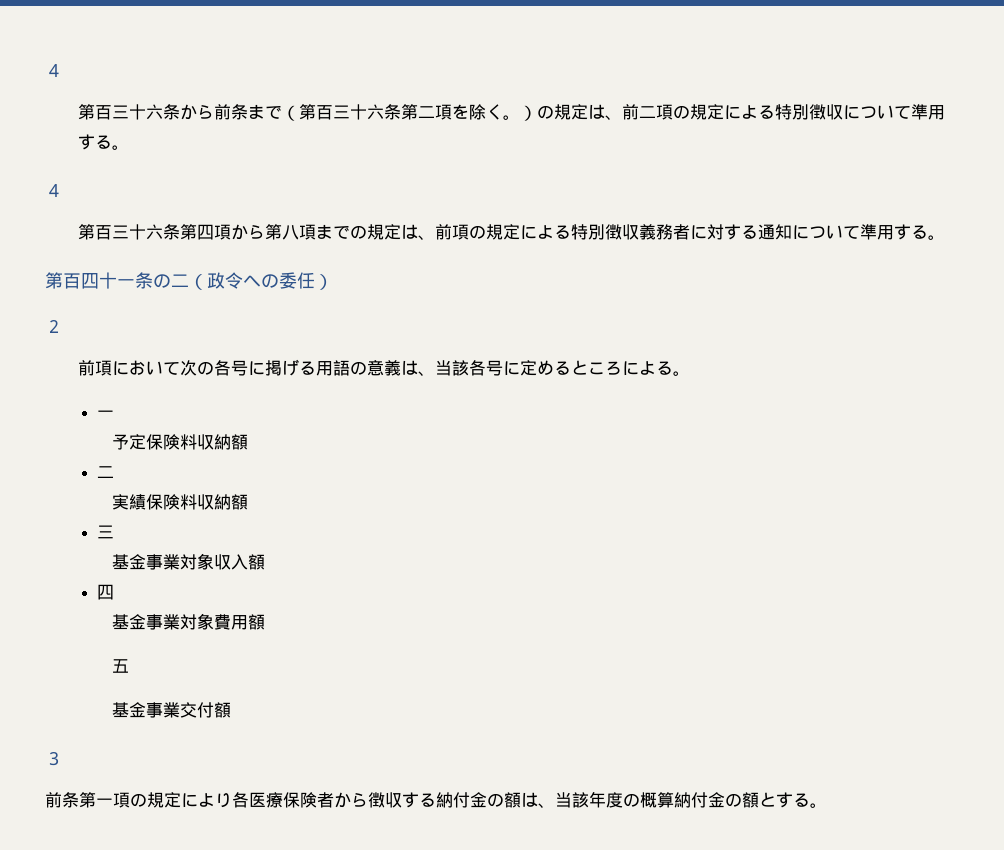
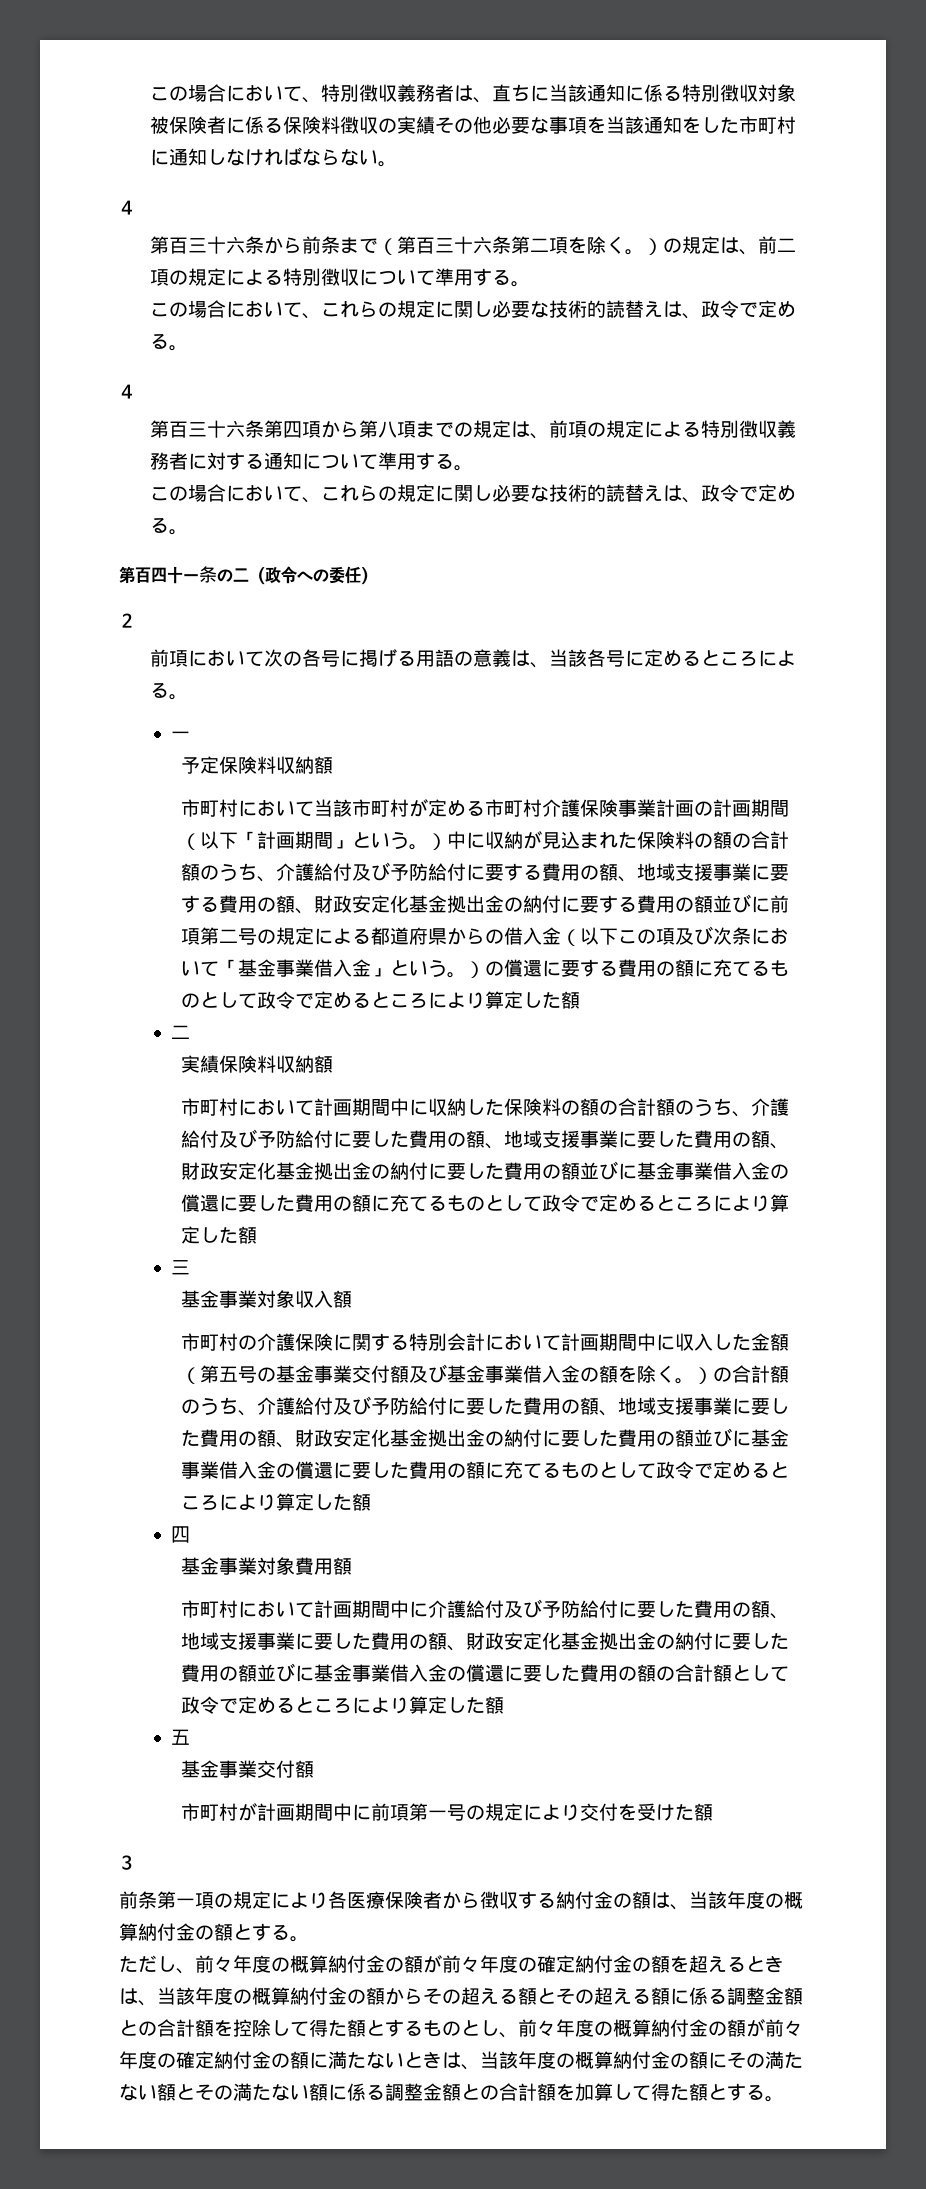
(45, 70) none -> [149,84,796,103] [149,116,796,134] [149,147,397,167] この場合において、特別徴収義務者は、直ちに当該通知に係る特別徴収対象被保険者に係る保険料徴収の実績その他必要な事項を当該通知をした市町村に通知しなければならない。 //
(130, 147) none -> [149,300,796,319] [149,333,188,351] // この場合において、これらの規定に関し必要な技術的読替えは、政令で定める。
(946, 237) none -> [149,484,796,503] [149,517,188,535] // この場合において、これらの規定に関し必要な技術的読替えは、政令で定める。
(248, 442) none -> [180,799,789,817] [180,831,789,850] [180,862,789,882] [180,894,789,914] [180,926,789,946] [180,959,789,978] [180,991,580,1009] // 市町村において当該市町村が定める市町村介護保険事業計画の計画期間（以下「計画期間」という。）中に収納が見込まれた保険料の額の合計額のうち、介護給付及び予防給付に要する費用の額、地域支援事業に要する費用の額、財政安定化基金拠出金の納付に要する費用の額並びに前項第二号の規定による都道府県からの借入金（以下この項及び次条において「基金事業借入金」という。）の償還に要する費用の額に充てるものとして政令で定めるところにより算定した額
(248, 502) none -> [180,1098,789,1117] [180,1129,789,1149] [180,1161,789,1180] [180,1194,789,1212] [180,1226,257,1244] // 市町村において計画期間中に収納した保険料の額の合計額のうち、介護給付及び予防給付に要した費用の額、地域支援事業に要した費用の額、財政安定化基金拠出金の納付に要した費用の額並びに基金事業借入金の償還に要した費用の額に充てるものとして政令で定めるところにより算定した額
(265, 562) none -> [180,1333,789,1351] [180,1364,789,1384] [180,1396,789,1416] [180,1428,789,1448] [180,1461,789,1479] [180,1493,371,1511] // 市町村の介護保険に関する特別会計において計画期間中に収入した金額（第五号の基金事業交付額及び基金事業借入金の額を除く。）の合計額のうち、介護給付及び予防給付に要した費用の額、地域支援事業に要した費用の額、財政安定化基金拠出金の納付に要した費用の額並びに基金事業借入金の償還に要した費用の額に充てるものとして政令で定めるところにより算定した額
[111,659,129,673] [111,702,214,718] 五 // 基金事業交付 -> [180,1599,789,1619] [180,1632,789,1651] [180,1663,789,1682] [180,1696,504,1714] [170,1729,190,1745] [180,1760,314,1778] [180,1803,694,1821] 市町村において計画期間中に介護給付及び予防給付に要した費用の額、地域支援事業に要した費用の額、財政安定化基金拠出金の納付に要した費用の額並びに基金事業借入金の償還に要した費用の額の合計額として政令で定めるところにより算定した額 // 五 // 基金事業交付額 // 市町村が計画期間中に前項第一号の規定により交付を受けた
(827, 805) none -> [119,1955,784,1974] [119,1987,803,2006] [119,2019,803,2038] [119,2051,803,2070] [119,2083,784,2102] // ただし、前々年度の概算納付金の額が前々年度の確定納付金の額を超えるときは、当該年度の概算納付金の額からその超える額とその超える額に係る調整金額との合計額を控除して得た額とするものとし、前々年度の概算納付金の額が前々年度の確定納付金の額に満たないときは、当該年度の概算納付金の額にその満たない額とその満たない額に係る調整金額との合計額を加算して得た額とする。

